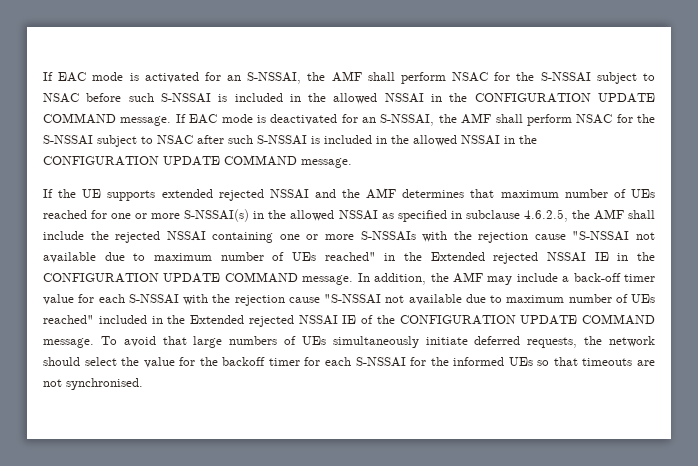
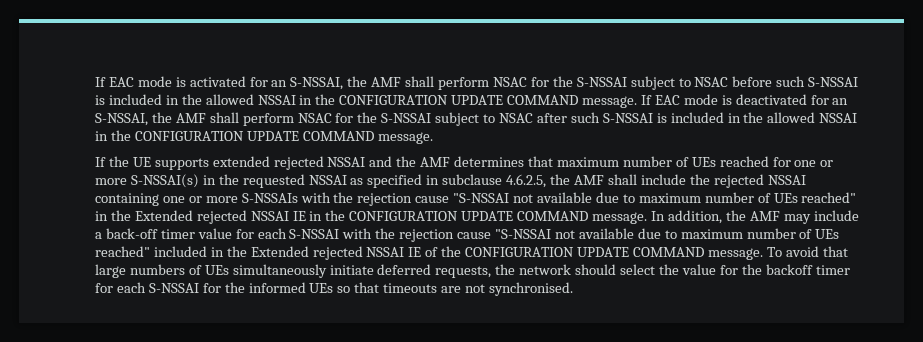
[290,210,335,221] allowed -> [242,174,305,188] requested

